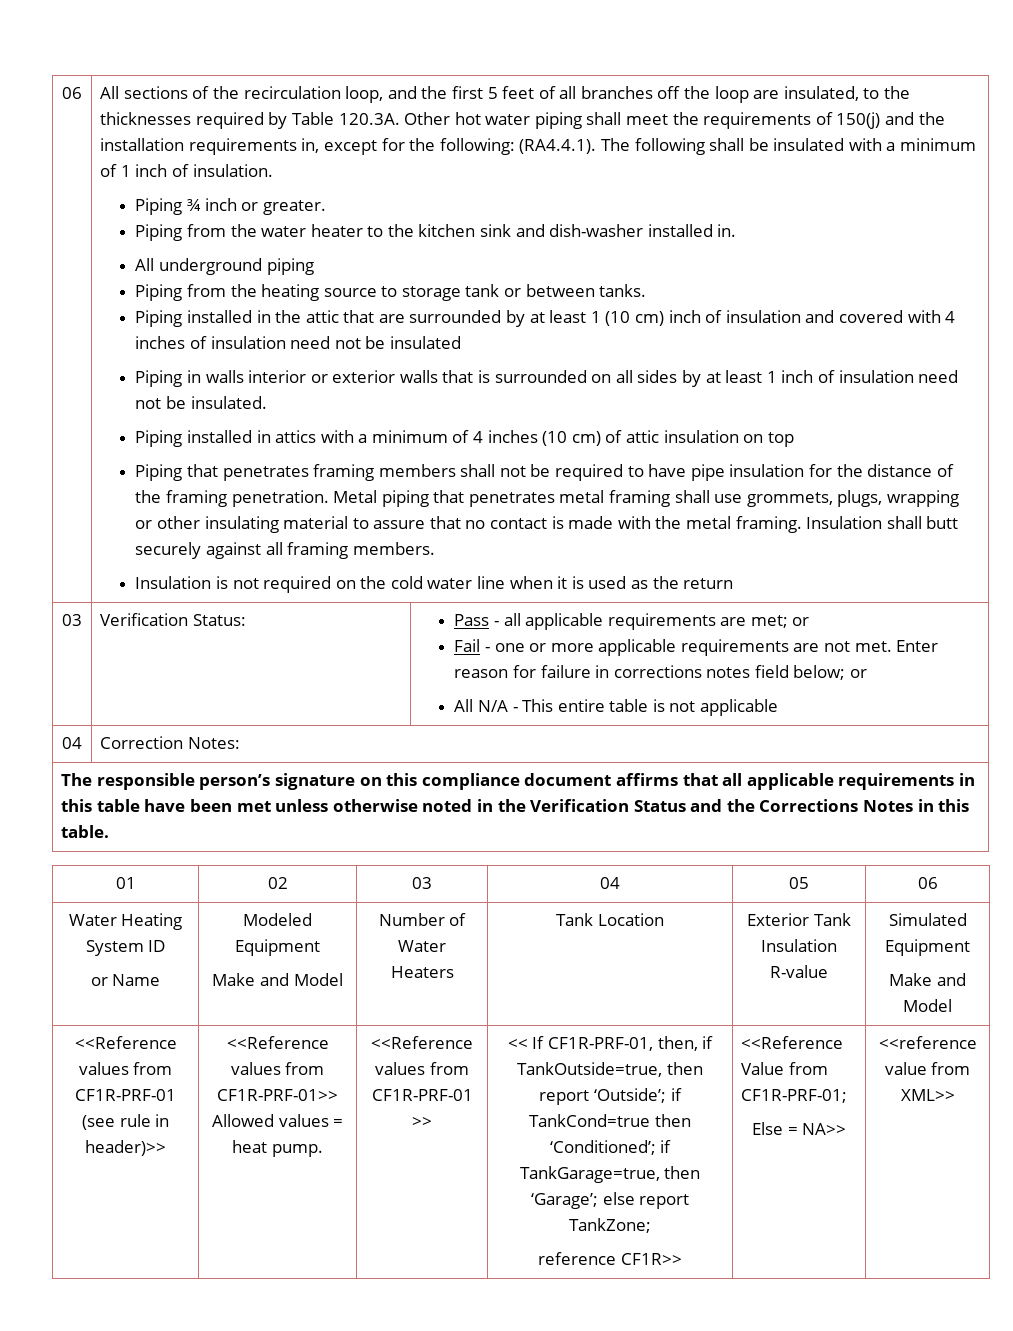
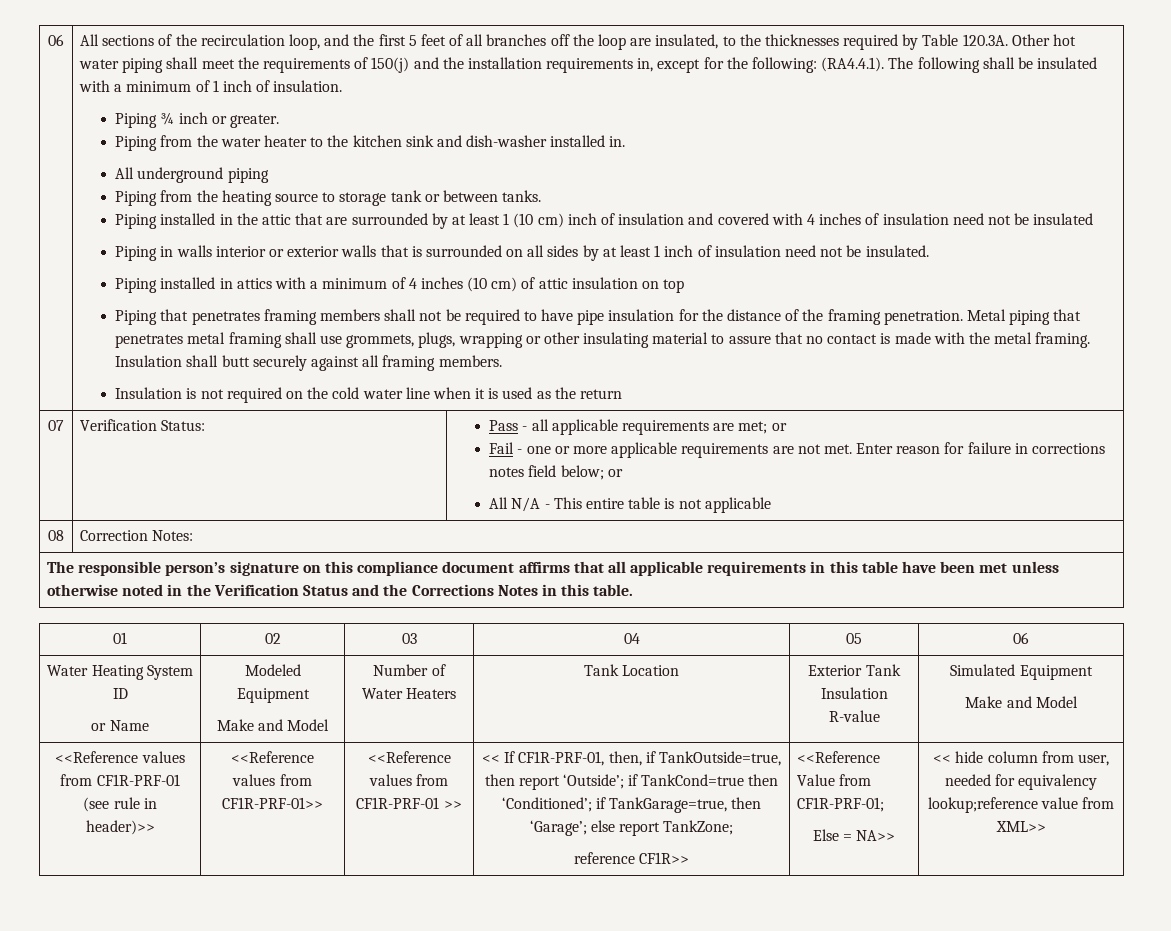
[62,614,82,626] 03 -> [48,420,64,431] 07
[62,737,82,749] 04 -> [48,530,64,541] 08
[211,1114,344,1127] [232,1140,323,1157] Allowed values = heat pump. -> (323, 803) none
[878,1036,977,1049] <<reference -> [933,751,1109,766] [944,774,1098,790] [927,797,1038,813] << hide column from user, needed for equivalency lookup;reference

